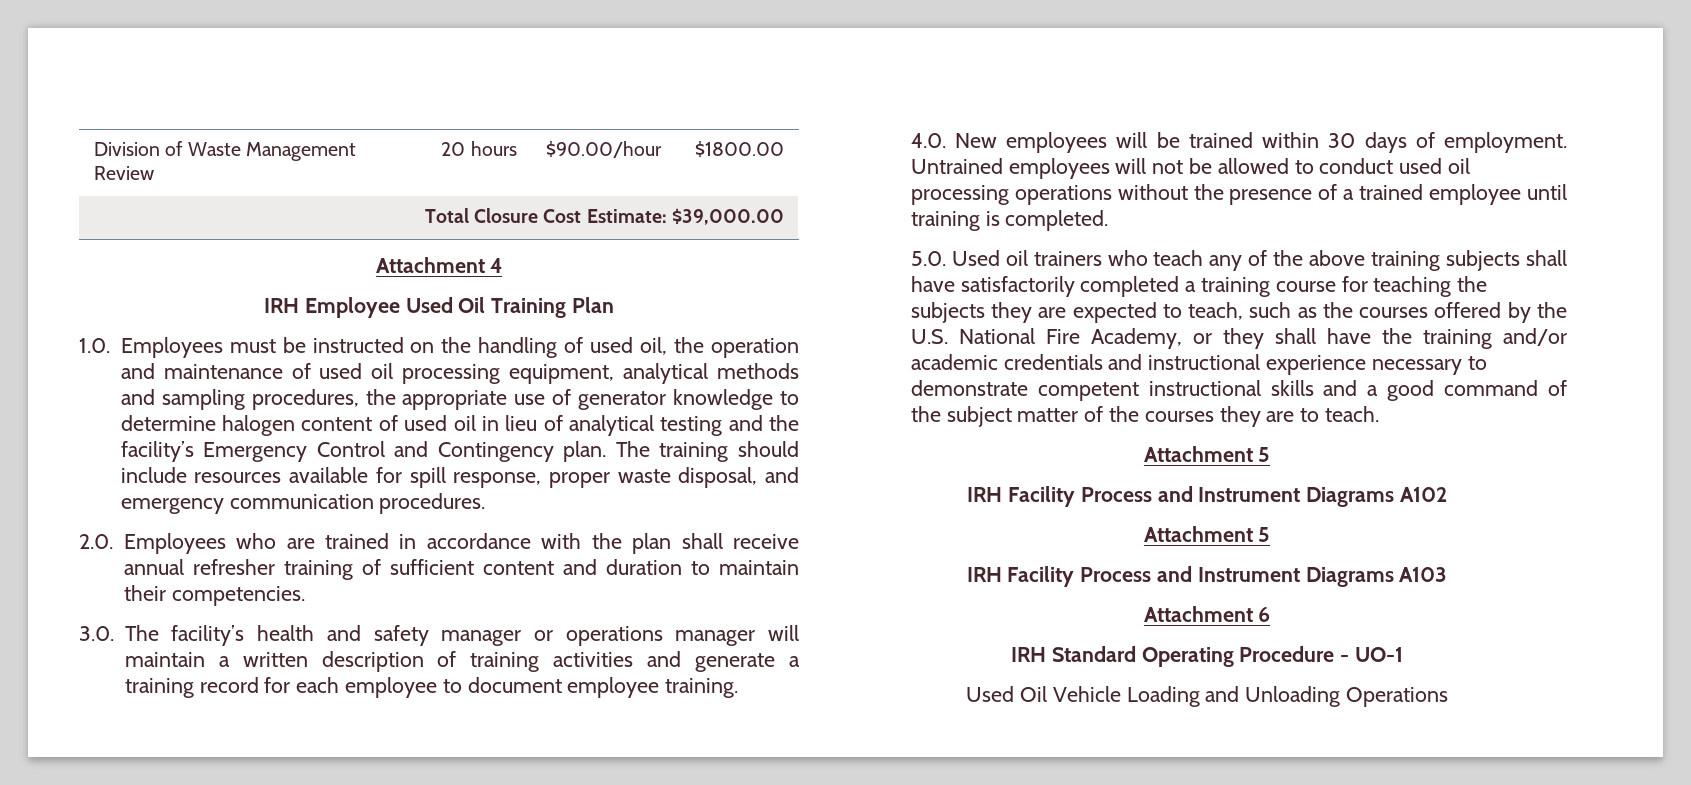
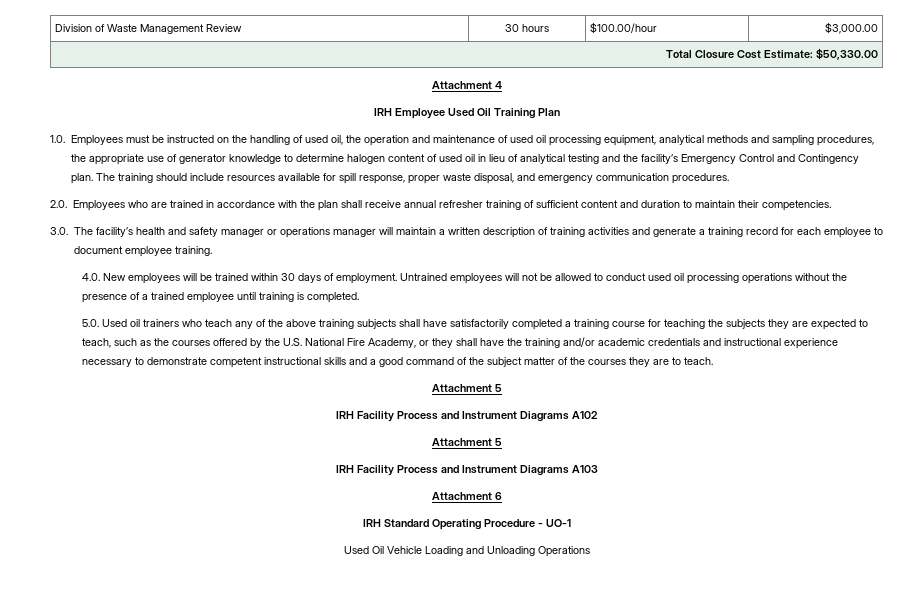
[441,142,466,156] 20 -> [505,24,519,32] 30
[546,141,663,158] [694,141,784,157] $90.00/hour | $1800.00 -> [590,22,658,34] [824,22,878,34] $100.00/hour | $3,000.00
[671,208,784,225] $39,000.00 -> [815,48,878,60] $50,330.00

